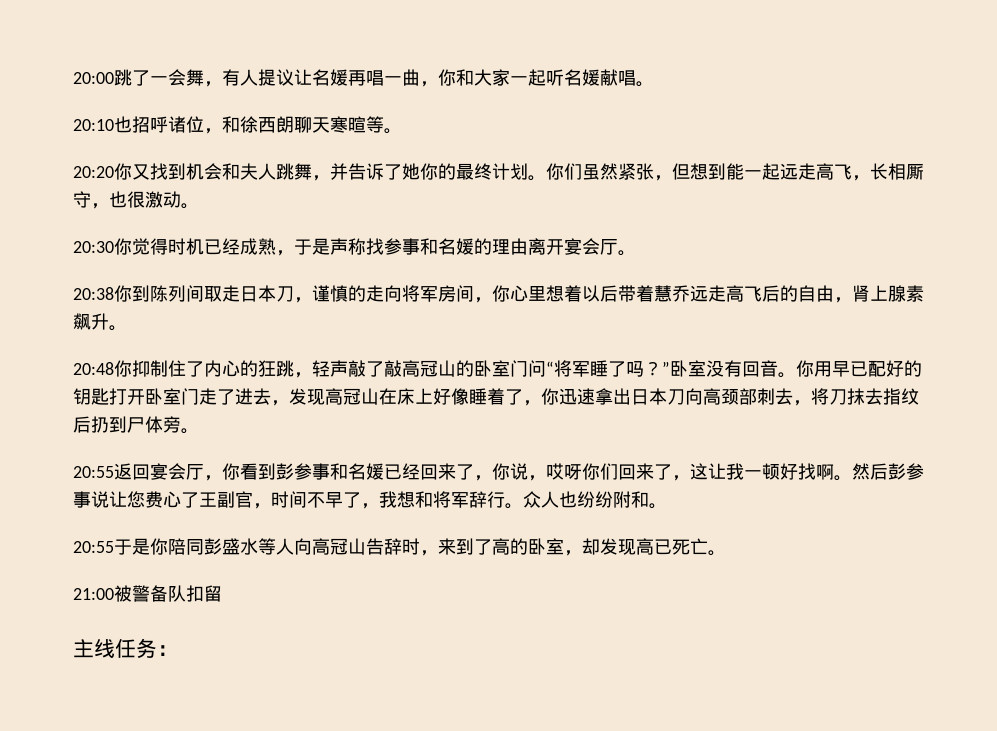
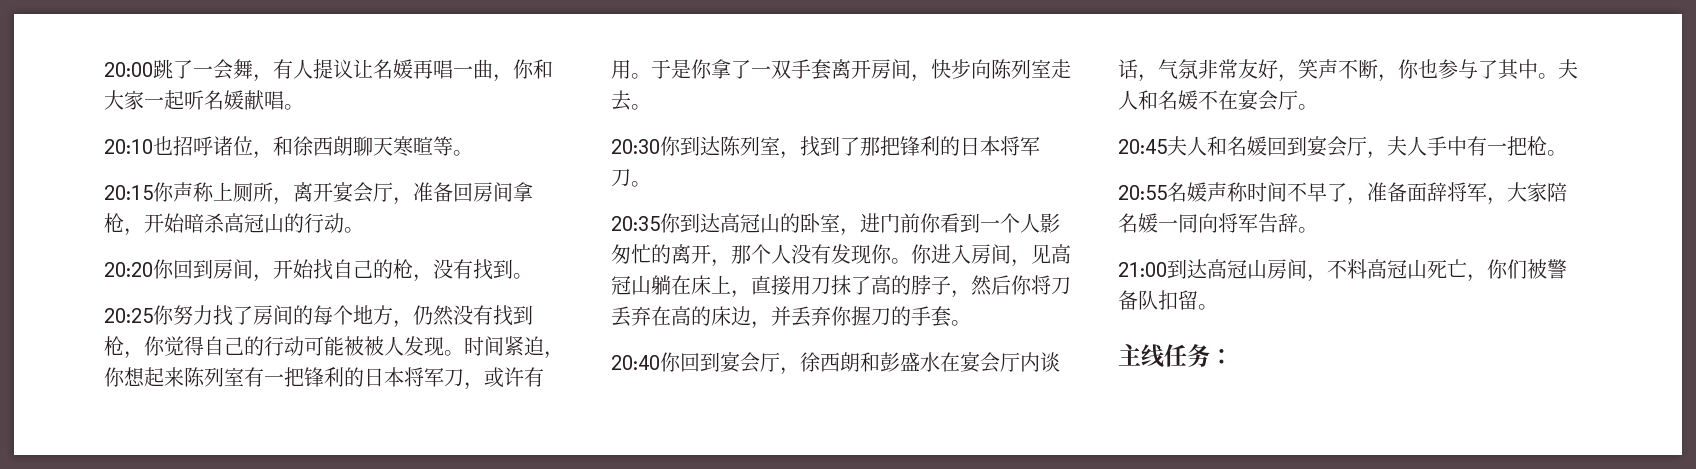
[73,163,924,181] [73,191,199,209] [73,238,636,256] [73,285,924,303] [73,313,127,331] [73,360,922,378] [73,388,919,406] [73,416,199,434] [73,463,924,481] [73,491,667,509] [73,538,726,556] [73,588,114,600] 20:20你又找到机会和夫人跳舞，并告诉了她你的最终计划。你们虽然紧张，但想到能一起远走高飞，长相厮守，也很激动。 // 20:30你觉得时机已经成熟，于是声称找参事和名媛的理由离开宴会厅。 // 20:38你到陈列间取走日本刀，谨慎的走向将军房间，你心里想着以后带着慧乔远走高飞后的自由，肾上腺素飙升。 // 20:48你抑制住了内心的狂跳，轻声敲了敲高冠山的卧室门问“将军睡了吗？”卧室没有回音。你用早已配好的钥匙打开卧室门走了进去，发现高冠山在床上好像睡着了，你迅速拿出日本刀向高颈部刺去，将刀抹去指纹后扔到尸体旁。 // 20:55返回宴会厅，你看到彭参事和名媛已经回来了，你说，哎呀你们回来了，这让我一顿好找啊。然后彭参事说让您费心了王副官，时间不早了，我想和将军辞行。众人也纷纷附和。 // 20:55于是你陪同彭盛水等人向高冠山告辞时，来到了高的卧室，却发现高已死亡。 // 21:00 -> [104,182,533,205] [104,213,364,236] [104,259,533,282] [104,305,533,328] [104,336,564,359] [104,367,544,390] [611,59,1071,82] [611,90,651,111] [611,136,1040,159] [611,169,651,187] [611,213,1060,236] [611,244,1071,267] [611,275,1071,298] [611,306,971,329] [611,352,1060,375] [1118,59,1578,82] [1118,90,1318,111] [1118,136,1567,159] [1118,182,1567,205] [1118,213,1318,233] [1118,259,1527,282] 20:15你声称上厕所，离开宴会厅，准备回房间拿枪，开始暗杀高冠山的行动。 // 20:20你回到房间，开始找自己的枪，没有找到。 // 20:25你努力找了房间的每个地方，仍然没有找到枪，你觉得自己的行动可能被被人发现。时间紧迫，你想起来陈列室有一把锋利的日本将军刀，或许有用。于是你拿了一双手套离开房间，快步向陈列室走去。 // 20:30你到达陈列室，找到了那把锋利的日本将军刀。 // 20:35你到达高冠山的卧室，进门前你看到一个人影匆忙的离开，那个人没有发现你。你进入房间，见高冠山躺在床上，直接用刀抹了高的脖子，然后你将刀丢弃在高的床边，并丢弃你握刀的手套。 // 20:40你回到宴会厅，徐西朗和彭盛水在宴会厅内谈话，气氛非常友好，笑声不断，你也参与了其中。夫人和名媛不在宴会厅。 // 20:45夫人和名媛回到宴会厅，夫人手中有一把枪。 // 20:55名媛声称时间不早了，准备面辞将军，大家陪名媛一同向将军告辞。 // 21:00到达高冠山房间，不料高冠山死亡，你们
(222, 593) none -> [1198,304,1218,310] 。

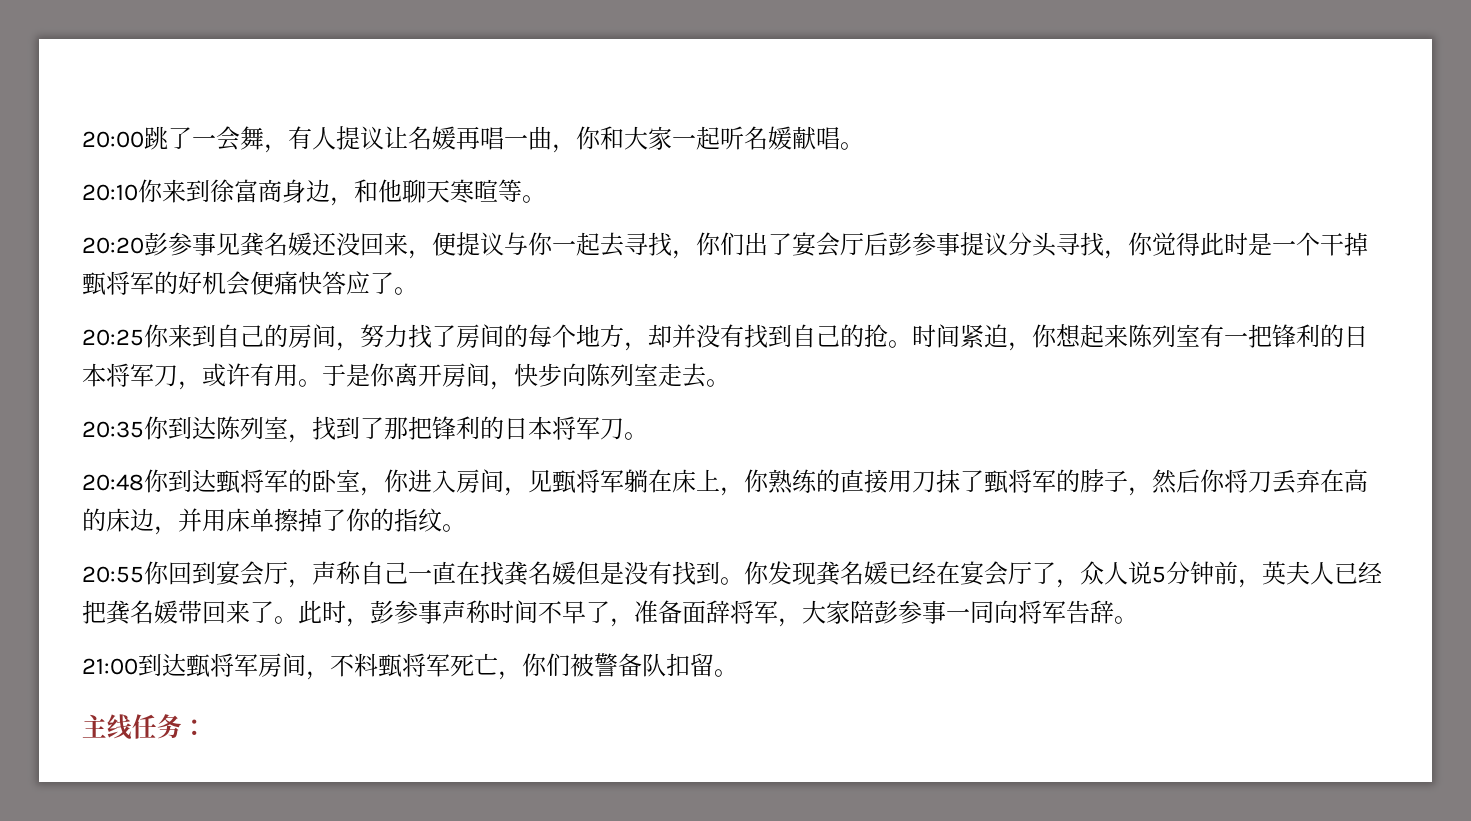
[153,136,473,159] [104,182,533,205] [104,213,364,236] [104,259,533,282] [104,305,174,325] 也招呼诸位，和徐西朗聊天寒暄等。 // 20:15你声称上厕所，离开宴会厅，准备回房间拿枪，开始暗杀高冠山的行动。 // 20:20你回到房间，开始找自己的枪，没有找到。 // 20:25你 -> [138,179,546,206] [82,232,1368,259] [82,271,418,296] [82,324,360,351] 你来到徐富商身边，和他聊天寒暄等。 // 20:20彭参事见龚名媛还没回来，便提议与你一起去寻找，你们出了宴会厅后彭参事提议分头寻找，你觉得此时是一个干掉甄将军的好机会便痛快答应了。 // 20:25你来到自己的房间，
[413,305,533,326] [104,336,444,359] 仍然没有找到枪，你觉得自己的行动可能被被人发现 -> [648,324,888,348] 却并没有找到自己的抢
[711,59,831,80] 拿了一双手套 -> (395, 375) none
[611,139,660,154] 20:30 -> [82,421,144,438] 20:35
[611,213,1060,236] [611,244,911,267] 20:35你到达高冠山的卧室，进门前你看到一个人影匆忙的离开，那个人没有发现你。 -> [82,469,384,496] 20:48你到达甄将军的卧室，
[1051,244,1071,264] [611,275,651,295] 高冠山 -> [552,469,624,493] 甄将军
(751, 294) none -> [744,469,840,494] 你熟练的
[871,275,891,295] 高 -> [984,469,1056,493] 甄将军
[791,306,971,327] [611,355,660,370] 丢弃你握刀的手套。 // 20:40 -> [202,508,466,532] [82,566,144,583] 用床单擦掉了你的指纹。 // 20:55
[800,352,1060,373] [1118,59,1578,82] [1118,90,1318,111] [1118,136,1567,159] [1118,182,1207,202] 徐西朗和彭盛水在宴会厅内谈话，气氛非常友好，笑声不断，你也参与了其中。夫人和名媛不在宴会厅。 // 20:45夫人和名媛回到宴会厅，夫人手中有一把枪。 // 20:55名媛 -> [312,561,1382,588] [82,600,442,627] 声称自己一直在找龚名媛但是没有找到。你发现龚名媛已经在宴会厅了，众人说5分钟前，英夫人已经把龚名媛带回来了。此时，彭参事
[1118,213,1158,233] 名媛 -> [874,600,946,624] 彭参事
[1207,259,1267,279] 高冠山 -> [186,653,258,677] 甄将军
[1367,259,1427,279] 高冠山 -> [378,653,450,677] 甄将军

